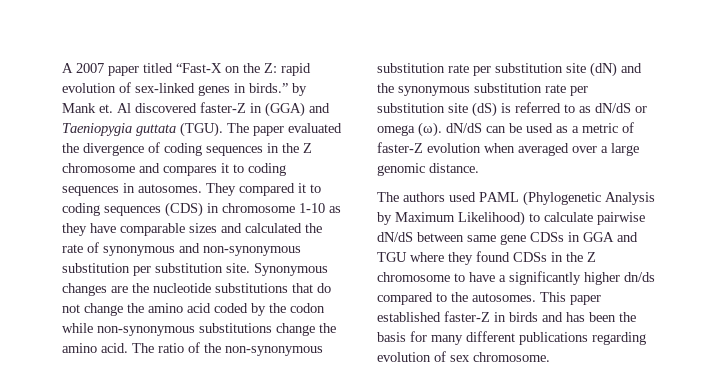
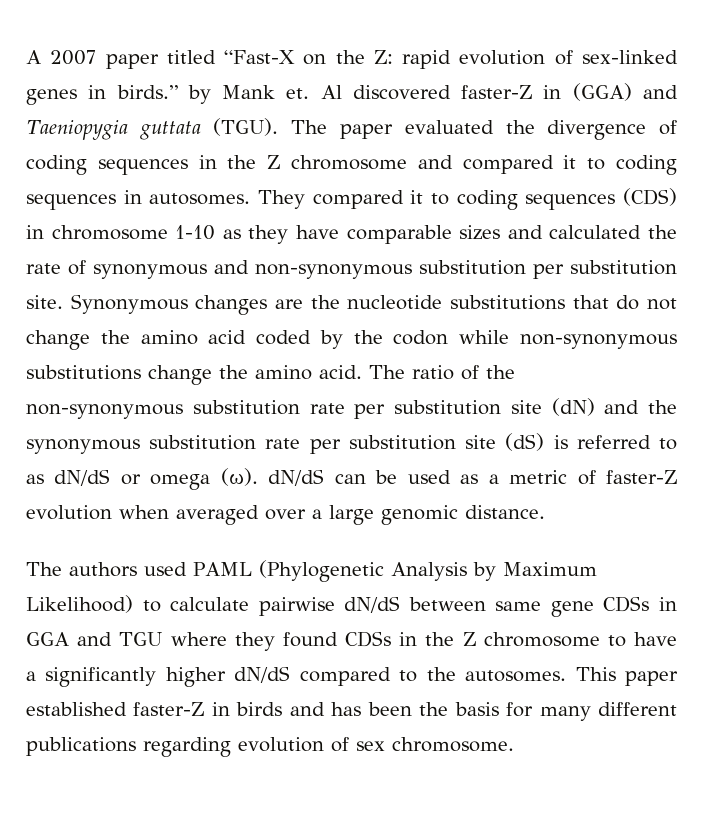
[163,166,217,176] compares -> [462,155,554,174] compared
[624,272,655,282] dn/ds -> [234,666,291,683] dN/dS

